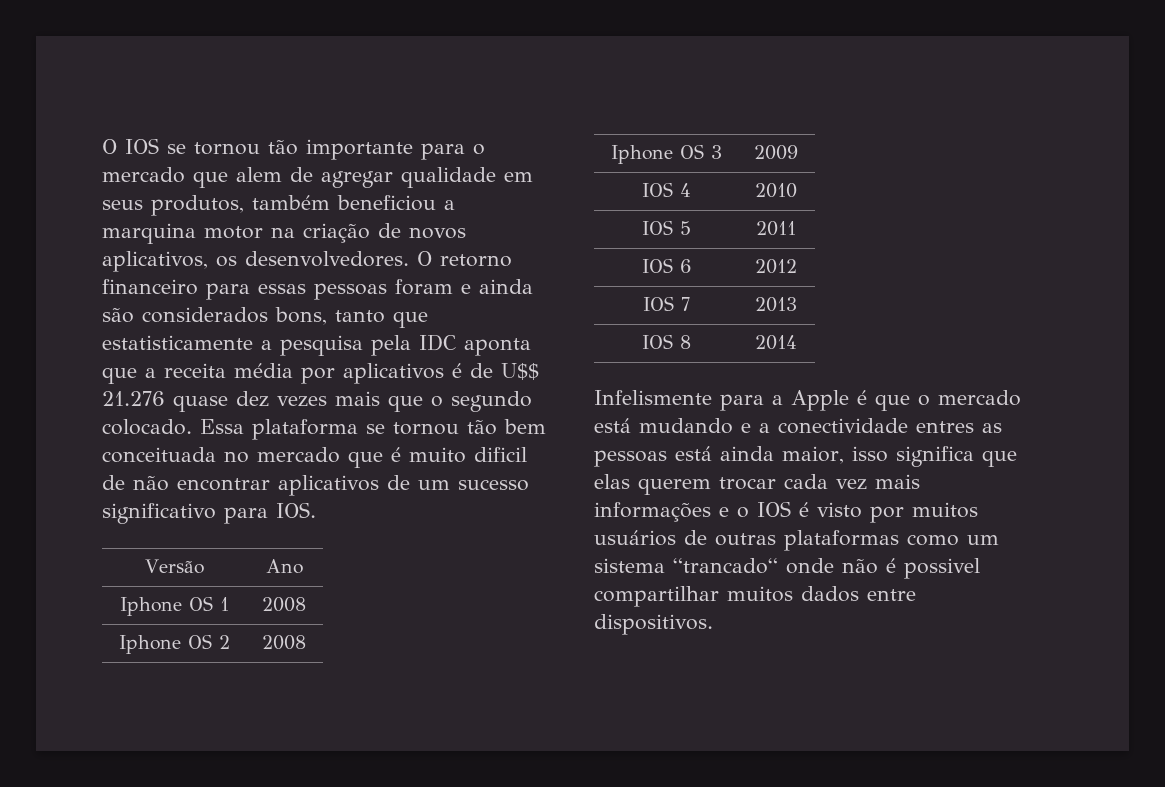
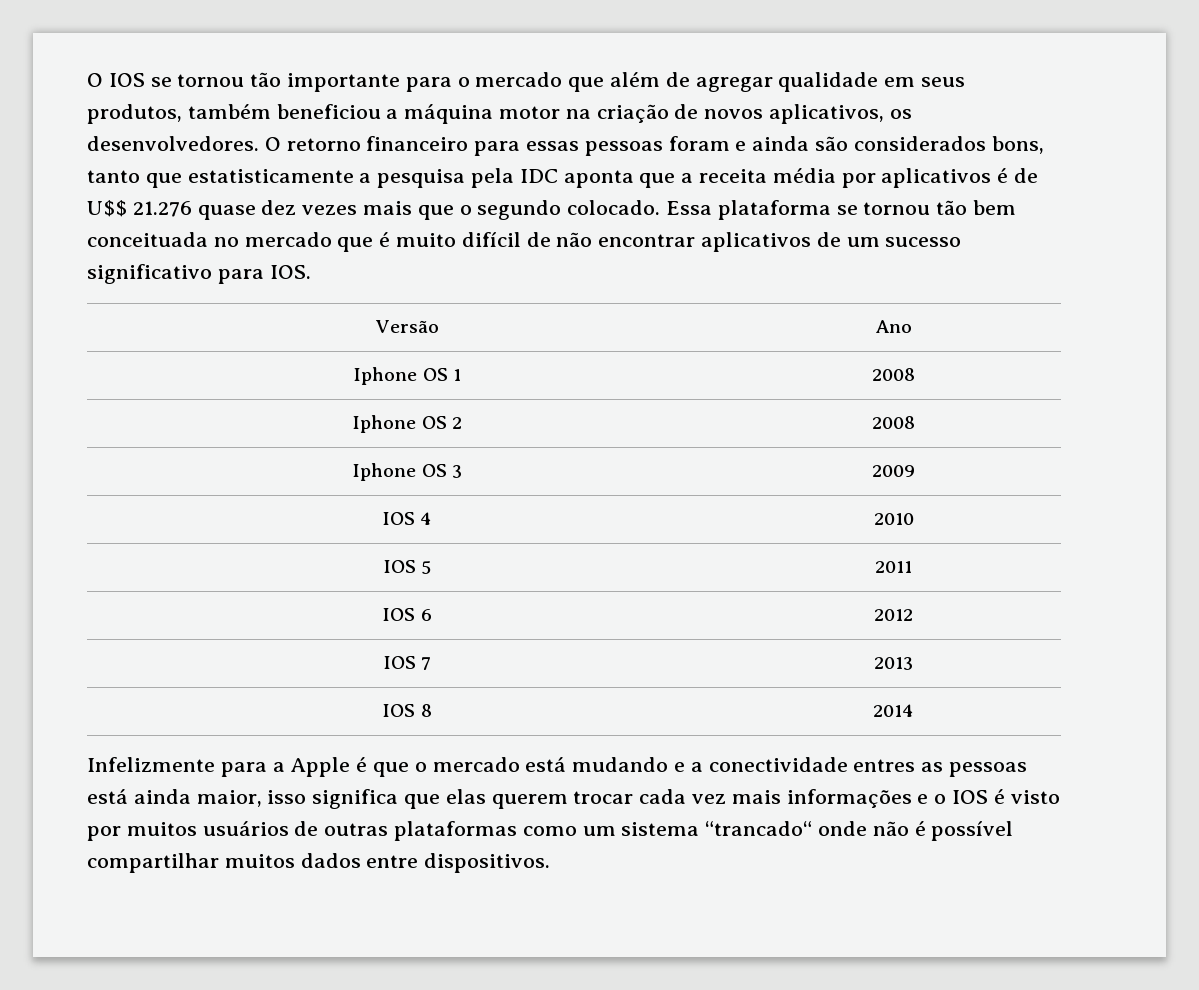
[236,167,282,182] alem -> [610,72,661,87] além
[102,223,196,244] marquina -> [404,104,494,124] máquina
[474,447,527,462] dificil -> [461,232,521,247] difícil
[594,390,712,405] Infelismente -> [87,757,215,772] Infelizmente
[904,558,980,579] possivel -> [931,821,1014,841] possível

